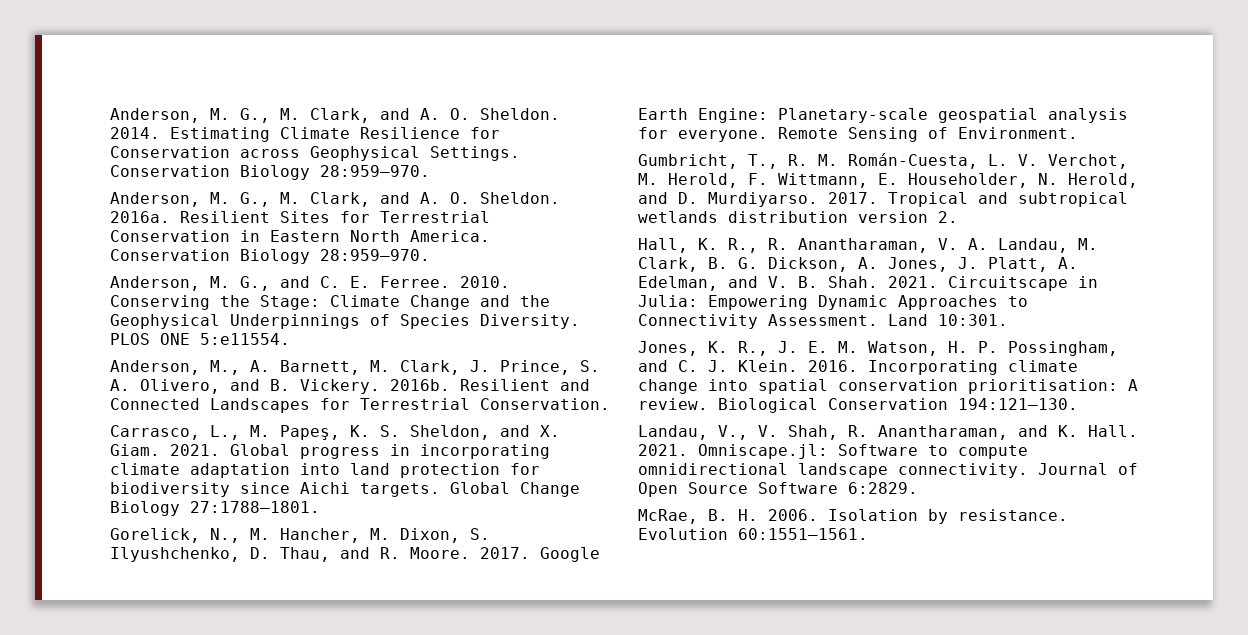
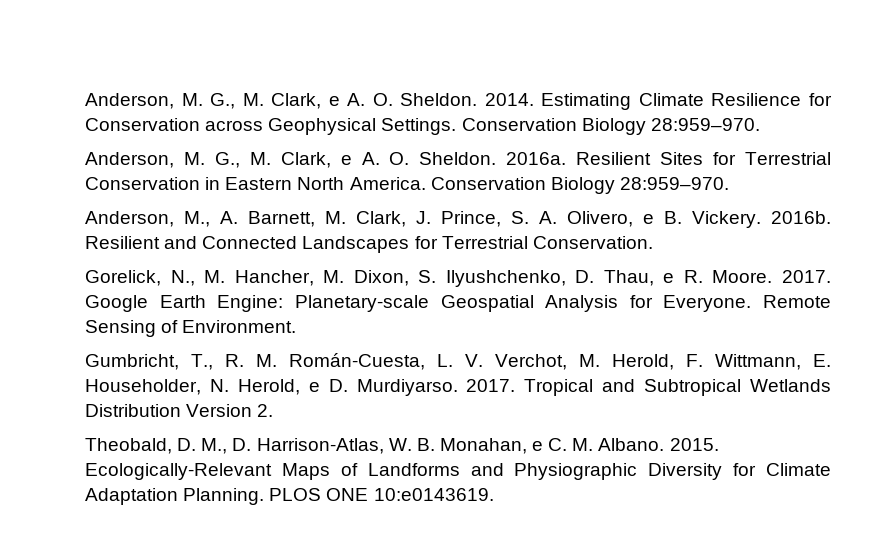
[110,108,410,123] Anderson, M. G., M. Clark, and -> [85,93,340,109] Anderson, M. G., M. Clark, e
[380,192,410,204] and -> [340,155,352,165] e
[110,276,510,291] [110,295,550,310] [110,314,580,329] [110,333,290,345] // Anderson, M. G., and C. E. Ferree. 2010. Conserving the Stage: Climate Change and the Geophysical Underpinnings of Species Diversity. PLOS ONE 5:e11554. -> (729, 183) none
[230,379,260,391] and -> [643,214,654,224] e
[110,425,560,440] [110,444,550,459] [110,463,540,478] [110,482,580,497] [110,501,320,516] // Carrasco, L., M. Papeş, K. S. Sheldon, and X. Giam. 2021. Global progress in incorporating climate adaptation into land protection for biodiversity since Aichi targets. Global Change Biology 27:1788–1801. -> (653, 242) none
[340,547,370,559] and -> [663,273,675,283] e
[938,108,1128,123] [638,127,768,142] geospatial analysis for everyone. -> [440,295,752,312] Geospatial Analysis for Everyone.
[638,192,668,204] and -> [308,382,320,392] e
[1018,192,1128,207] [638,211,958,223] [638,238,1098,253] [638,257,1078,272] [638,276,1098,291] [638,295,1028,310] [638,314,1008,329] [638,341,1118,356] [638,360,1078,375] [638,379,1138,394] [638,398,1078,413] [638,425,1138,440] [638,444,1028,459] [638,463,1138,478] [638,482,918,497] [638,509,1068,524] [638,528,868,540] subtropical wetlands distribution version 2. // Hall, K. R., R. Anantharaman, V. A. Landau, M. Clark, B. G. Dickson, A. Jones, J. Platt, A. Edelman, and V. B. Shah. 2021. Circuitscape in Julia: Empowering Dynamic Approaches to Connectivity Assessment. Land 10:301. // Jones, K. R., J. E. M. Watson, H. P. Possingham, and C. J. Klein. 2016. Incorporating climate change into spatial conservation prioritisation: A review. Biological Conservation 194:121–130. // Landau, V., V. Shah, R. Anantharaman, and K. Hall. 2021. Omniscape.jl: Software to compute omnidirectional landscape connectivity. Journal of Open Source Software 6:2829. // McRae, B. H. 2006. Isolation by resistance. Evolution 60:1551–1561. -> [644,379,831,396] [85,404,274,417] [85,438,719,454] [85,463,831,480] [85,488,494,505] Subtropical Wetlands Distribution Version 2. // Theobald, D. M., D. Harrison-Atlas, W. B. Monahan, e C. M. Albano. 2015. Ecologically-Relevant Maps of Landforms and Physiographic Diversity for Climate Adaptation Planning. PLOS ONE 10:e0143619.

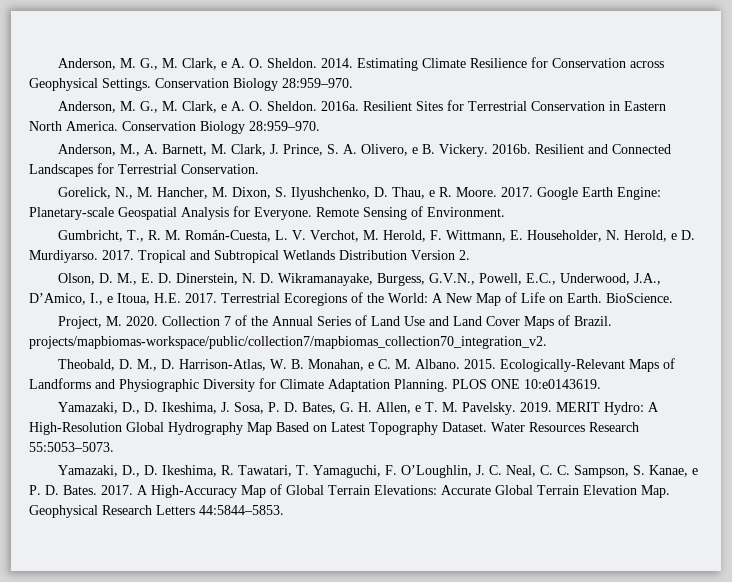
(274, 410) none -> [57,273,661,286] [29,292,673,306] [57,315,612,329] [29,336,547,349] // Olson, D. M., E. D. Dinerstein, N. D. Wikramanayake, Burgess, G.V.N., Powell, E.C., Underwood, J.A., D’Amico, I., e Itoua, H.E. 2017. Terrestrial Ecoregions of the World: A New Map of Life on Earth. BioScience. // Project, M. 2020. Collection 7 of the Annual Series of Land Use and Land Cover Maps of Brazil. projects/mapbiomas-workspace/public/collection7/mapbiomas_collection70_integration_v2.
(494, 494) none -> [57,402,659,415] [29,422,639,435] [29,442,114,452] [57,465,698,478] [29,484,670,498] [29,505,284,518] // Yamazaki, D., D. Ikeshima, J. Sosa, P. D. Bates, G. H. Allen, e T. M. Pavelsky. 2019. MERIT Hydro: A High-Resolution Global Hydrography Map Based on Latest Topography Dataset. Water Resources Research 55:5053–5073. // Yamazaki, D., D. Ikeshima, R. Tawatari, T. Yamaguchi, F. O’Loughlin, J. C. Neal, C. C. Sampson, S. Kanae, e P. D. Bates. 2017. A High-Accuracy Map of Global Terrain Elevations: Accurate Global Terrain Elevation Map. Geophysical Research Letters 44:5844–5853.

